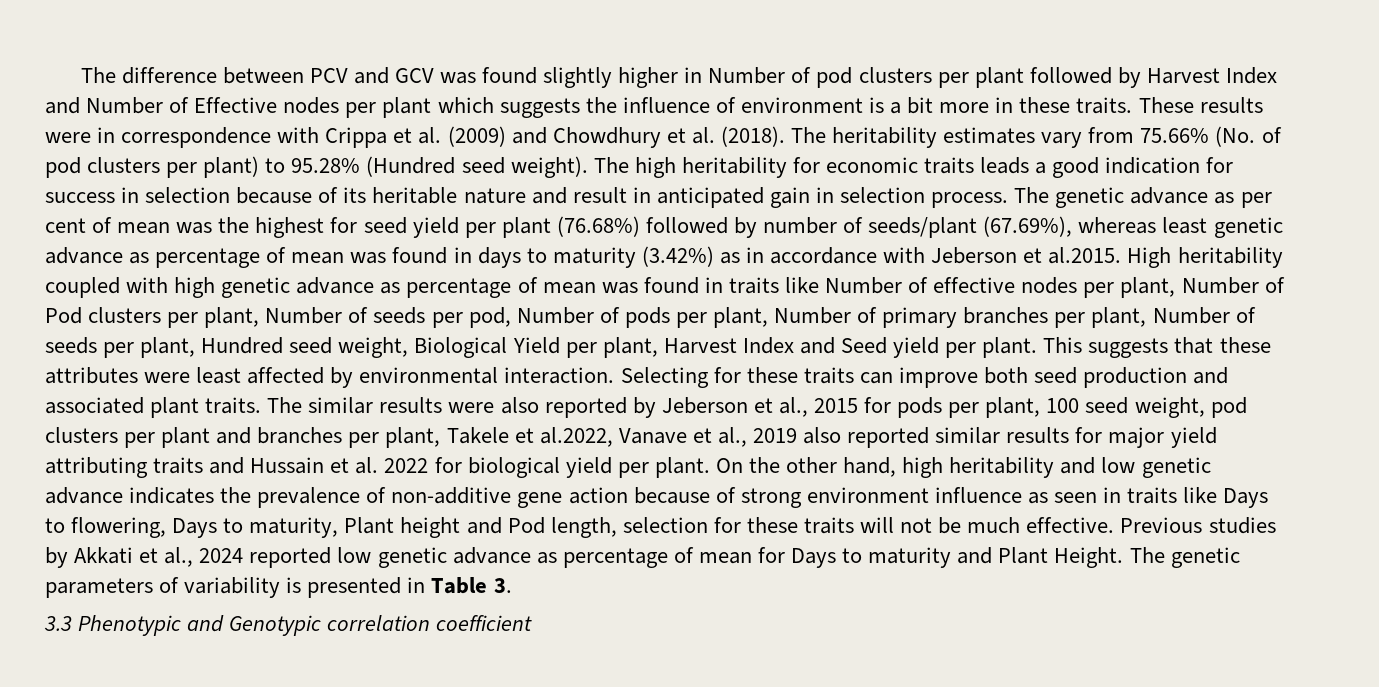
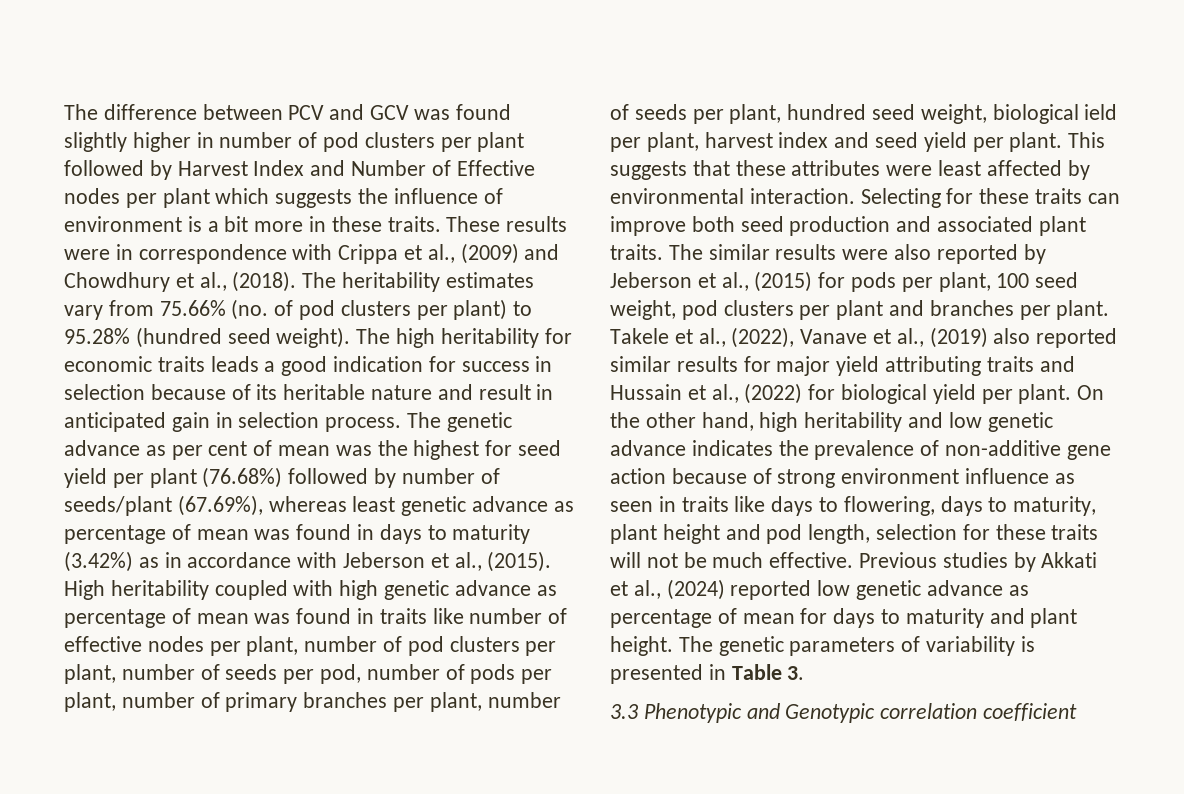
[708,67,786,84] Number -> [219,132,293,148] number
[418,127,442,144] al. -> [427,244,455,263] al.,
[691,127,715,144] al. -> [199,272,227,291] al.,
[1215,126,1256,147] (No. -> [231,299,269,320] (no.
[366,156,456,177] (Hundred -> [135,327,222,348] (hundred
[1048,247,1122,264] al.2015. -> [454,551,552,572] al., (2015).
[825,277,903,294] Number -> [469,608,543,624] number
[1181,277,1285,294] [45,307,82,324] Number of Pod -> [304,636,444,656] number of pod
[265,307,343,324] Number -> [121,664,195,680] number
[516,307,594,324] Number -> [366,664,440,680] number
[774,307,852,324] Number -> [121,692,195,708] number
[1152,307,1230,324] Number -> [487,692,561,708] number
[201,337,887,358] Hundred seed weight, Biological Yield per plant, Harvest Index and Seed -> [787,104,1118,124] [610,132,919,152] hundred seed weight, biological ield per plant, harvest index and seed
[813,398,858,413] 2015 -> [754,271,813,292] (2015)
[385,427,441,448] plant, -> [1056,300,1110,320] plant.
[539,427,613,447] al.2022, -> [698,327,795,348] al., (2022),
[752,428,797,443] 2019 -> [929,327,988,348] (2019)
[355,457,429,474] al. 2022 -> [711,383,803,404] al., (2022)
[1223,488,1269,508] Days -> [771,496,814,516] days
[172,518,218,538] Days -> [940,496,983,516] days
[344,517,395,534] Plant -> [610,524,657,544] plant
[507,517,545,534] Pod -> [766,524,803,544] pod
[199,548,244,563] 2024 -> [666,579,725,600] (2024)
[791,548,837,568] Days -> [833,608,876,628] days
[998,547,1124,568] Plant Height. -> [1030,608,1078,628] [610,636,673,656] plant height.

